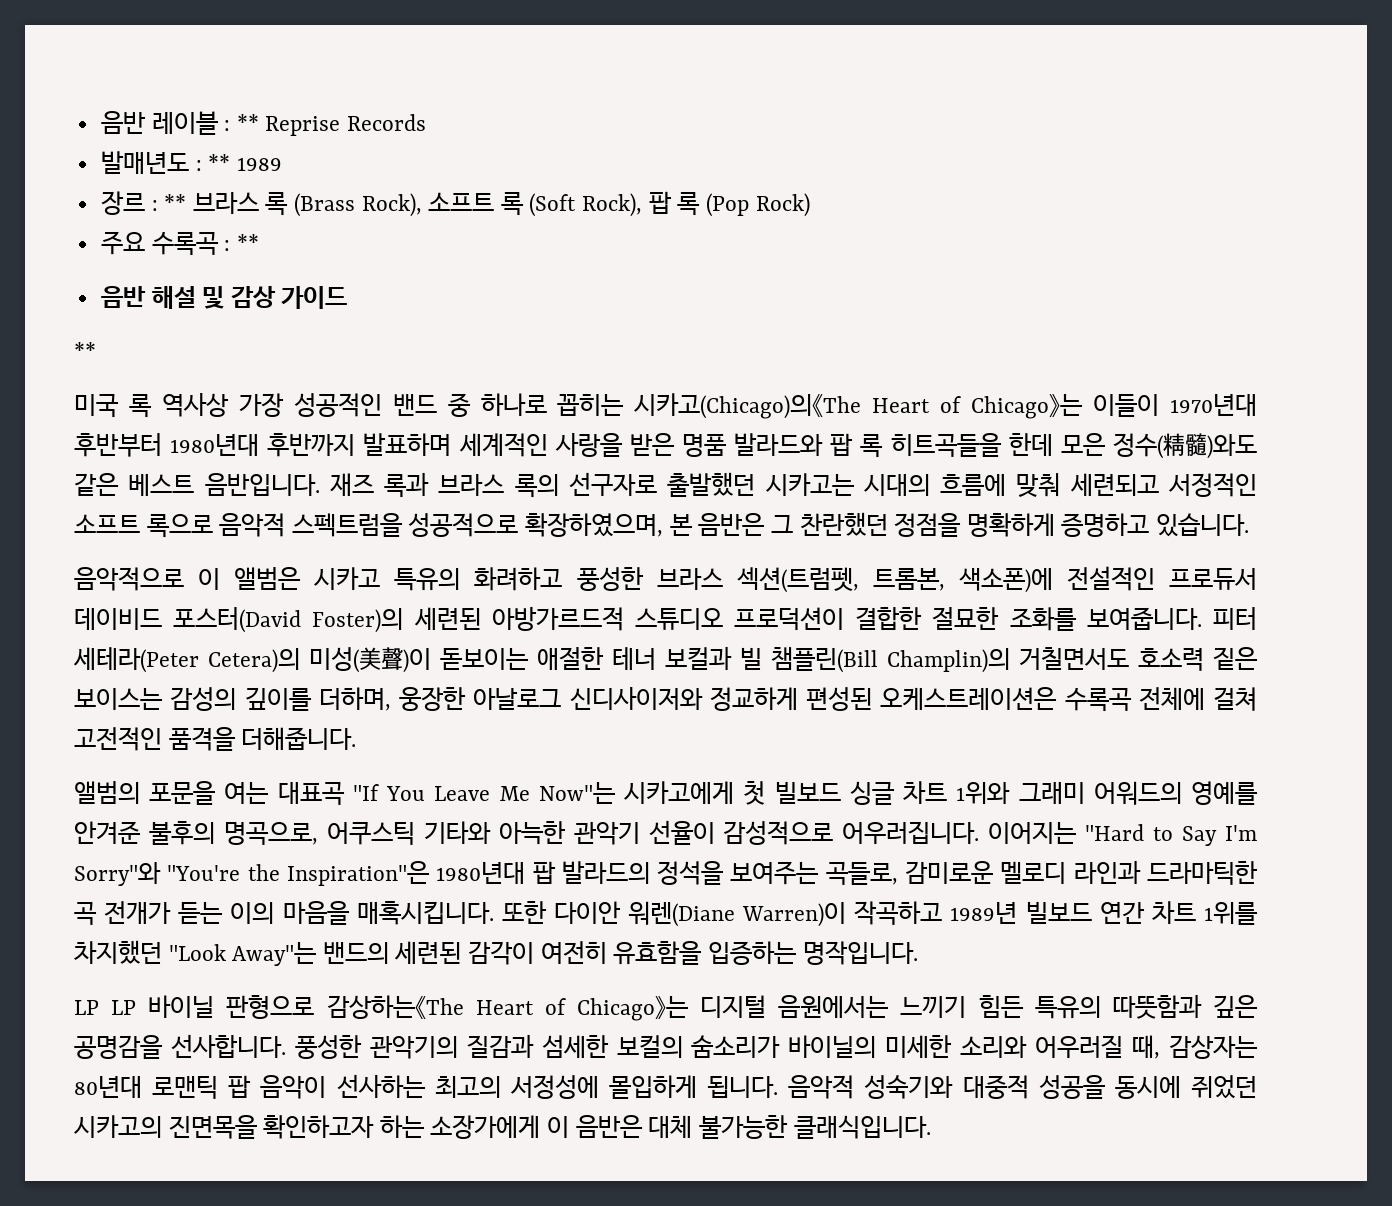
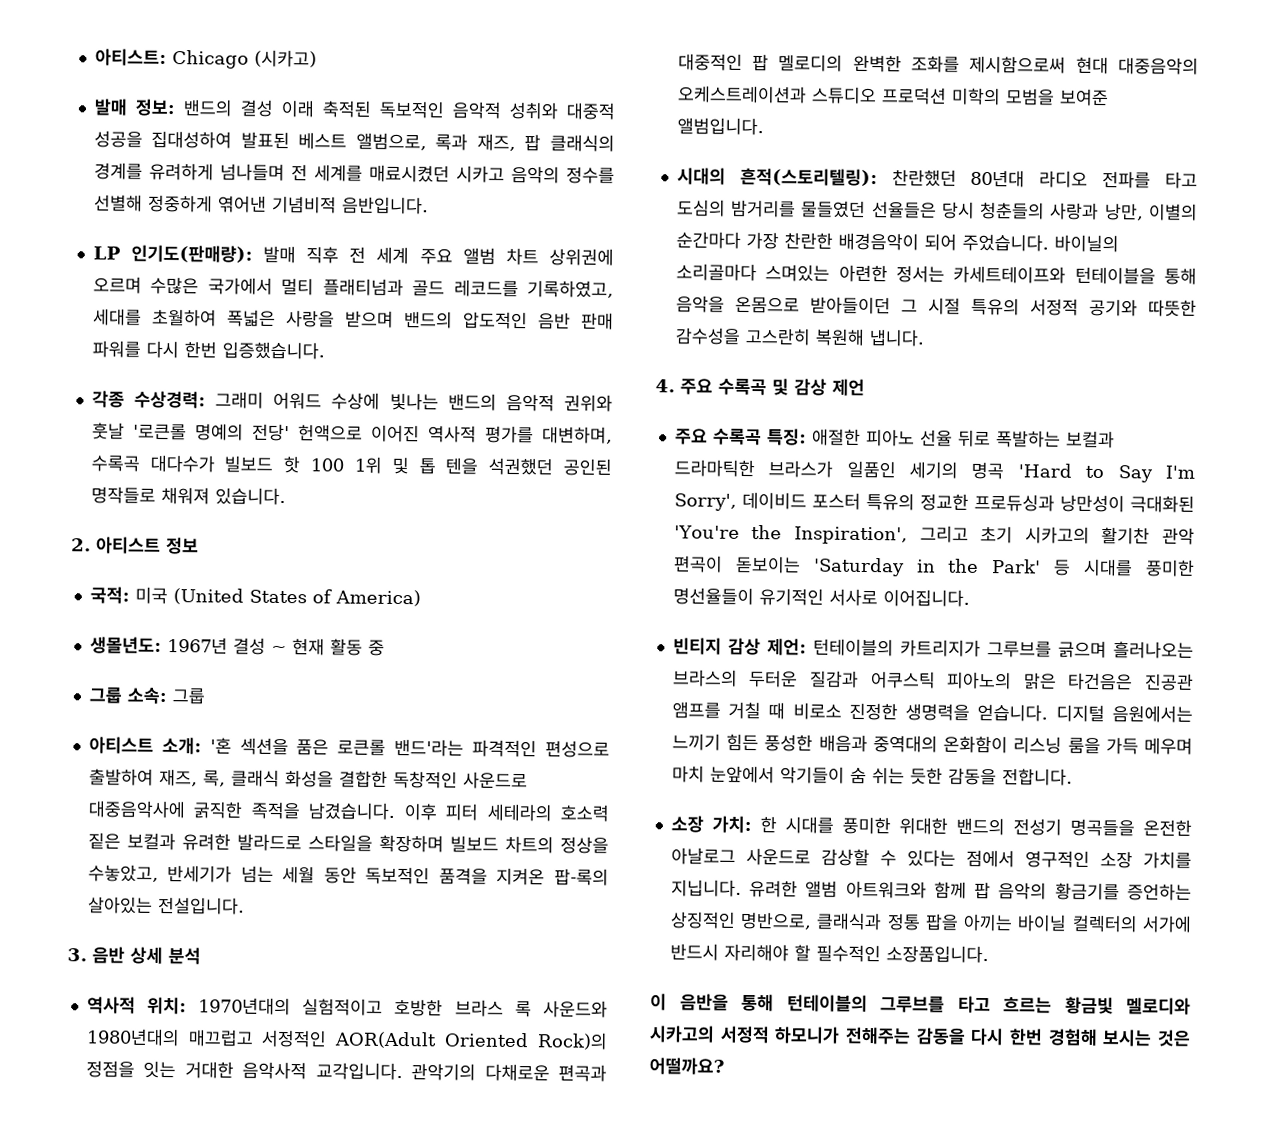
[100,111,427,136] [100,151,282,174] [100,191,810,217] [100,231,259,256] [100,286,348,309] [74,342,96,359] [74,393,1258,419] [74,433,1257,459] [74,472,1258,498] [74,512,1249,538] [74,566,1258,593] [74,606,1258,633] [73,646,1258,673] [74,687,1257,712] [74,727,357,751] [74,781,1259,805] [74,820,1257,846] [74,860,1258,886] [74,901,1259,927] [74,940,918,966] [74,994,1258,1021] [74,1034,1258,1059] [74,1074,1257,1099] [74,1115,931,1139] 음반 레이블 : ** Reprise Records // 발매년도 : ** 1989 // 장르 : ** 브라스 록 (Brass Rock), 소프트 록 (Soft Rock), 팝 록 (Pop Rock) // 주요 수록곡 : ** // 음반 해설 및 감상 가이드 // ** // 미국 록 역사상 가장 성공적인 밴드 중 하나로 꼽히는 시카고(Chicago)의《The Heart of Chicago》는 이들이 1970년대 후반부터 1980년대 후반까지 발표하며 세계적인 사랑을 받은 명품 발라드와 팝 록 히트곡들을 한데 모은 정수(精髓)와도 같은 베스트 음반입니다. 재즈 록과 브라스 록의 선구자로 출발했던 시카고는 시대의 흐름에 맞춰 세련되고 서정적인 소프트 록으로 음악적 스펙트럼을 성공적으로 확장하였으며, 본 음반은 그 찬란했던 정점을 명확하게 증명하고 있습니다. // 음악적으로 이 앨범은 시카고 특유의 화려하고 풍성한 브라스 섹션(트럼펫, 트롬본, 색소폰)에 전설적인 프로듀서 데이비드 포스터(David Foster)의 세련된 아방가르드적 스튜디오 프로덕션이 결합한 절묘한 조화를 보여줍니다. 피터 세테라(Peter Cetera)의 미성(美聲)이 돋보이는 애절한 테너 보컬과 빌 챔플린(Bill Champlin)의 거칠면서도 호소력 짙은 보이스는 감성의 깊이를 더하며, 웅장한 아날로그 신디사이저와 정교하게 편성된 오케스트레이션은 수록곡 전체에 걸쳐 고전적인 품격을 더해줍니다. // 앨범의 포문을 여는 대표곡 "If You Leave Me Now"는 시카고에게 첫 빌보드 싱글 차트 1위와 그래미 어워드의 영예를 안겨준 불후의 명곡으로, 어쿠스틱 기타와 아늑한 관악기 선율이 감성적으로 어우러집니다. 이어지는 "Hard to Say I'm Sorry"와 "You're the Inspiration"은 1980년대 팝 발라드의 정석을 보여주는 곡들로, 감미로운 멜로디 라인과 드라마틱한 곡 전개가 듣는 이의 마음을 매혹시킵니다. 또한 다이안 워렌(Diane Warren)이 작곡하고 1989년 빌보드 연간 차트 1위를 차지했던 "Look Away"는 밴드의 세련된 감각이 여전히 유효함을 입증하는 명작입니다. // LP LP 바이닐 판형으로 감상하는《The Heart of Chicago》는 디지털 음원에서는 느끼기 힘든 특유의 따뜻함과 깊은 공명감을 선사합니다. 풍성한 관악기의 질감과 섬세한 보컬의 숨소리가 바이닐의 미세한 소리와 어우러질 때, 감상자는 80년대 로맨틱 팝 음악이 선사하는 최고의 서정성에 몰입하게 됩니다. 음악적 성숙기와 대중적 성공을 동시에 쥐었던 시카고의 진면목을 확인하고자 하는 소장가에게 이 음반은 대체 불가능한 클래식입니다. -> [94,48,317,69] [93,98,617,120] [93,130,615,152] [93,162,615,184] [93,194,429,215] [92,244,614,266] [92,276,614,298] [92,308,614,330] [91,340,325,360] [91,390,613,412] [91,422,613,444] [90,454,612,476] [90,486,286,506] [71,536,199,555] [89,586,421,607] [89,636,385,656] [88,686,205,705] [88,736,610,758] [88,768,528,790] [87,800,609,822] [87,832,609,854] [87,864,609,886] [87,896,245,915] [67,946,201,965] [86,996,608,1018] [85,1028,609,1050] [85,1060,607,1082] [677,53,1199,75] [677,85,1109,107] [676,117,764,136] [676,167,1198,189] [676,199,1198,221] [675,231,1119,253] [675,263,1197,285] [675,295,1197,317] [674,327,925,347] [655,377,865,396] [674,427,1115,449] [673,459,1195,483] [673,491,1195,513] [673,525,1195,545] [672,555,1195,577] [672,587,970,607] [672,637,1194,659] [672,669,1194,691] [671,701,1193,723] [671,733,1193,755] [671,765,1073,786] [670,815,1192,837] [670,847,1192,869] [670,879,1192,901] [669,911,1192,933] [669,943,989,964] [650,993,1191,1015] [649,1025,1191,1047] [649,1057,725,1075] 아티스트: Chicago (시카고) // 발매 정보: 밴드의 결성 이래 축적된 독보적인 음악적 성취와 대중적 성공을 집대성하여 발표된 베스트 앨범으로, 록과 재즈, 팝 클래식의 경계를 유려하게 넘나들며 전 세계를 매료시켰던 시카고 음악의 정수를 선별해 정중하게 엮어낸 기념비적 음반입니다. // LP 인기도(판매량): 발매 직후 전 세계 주요 앨범 차트 상위권에 오르며 수많은 국가에서 멀티 플래티넘과 골드 레코드를 기록하였고, 세대를 초월하여 폭넓은 사랑을 받으며 밴드의 압도적인 음반 판매 파워를 다시 한번 입증했습니다. // 각종 수상경력: 그래미 어워드 수상에 빛나는 밴드의 음악적 권위와 훗날 '로큰롤 명예의 전당' 헌액으로 이어진 역사적 평가를 대변하며, 수록곡 대다수가 빌보드 핫 100 1위 및 톱 텐을 석권했던 공인된 명작들로 채워져 있습니다. // 2. 아티스트 정보 // 국적: 미국 (United States of America) // 생몰년도: 1967년 결성 ~ 현재 활동 중 // 그룹 소속: 그룹 // 아티스트 소개: '혼 섹션을 품은 로큰롤 밴드'라는 파격적인 편성으로 출발하여 재즈, 록, 클래식 화성을 결합한 독창적인 사운드로 대중음악사에 굵직한 족적을 남겼습니다. 이후 피터 세테라의 호소력 짙은 보컬과 유려한 발라드로 스타일을 확장하며 빌보드 차트의 정상을 수놓았고, 반세기가 넘는 세월 동안 독보적인 품격을 지켜온 팝-록의 살아있는 전설입니다. // 3. 음반 상세 분석 // 역사적 위치: 1970년대의 실험적이고 호방한 브라스 록 사운드와 1980년대의 매끄럽고 서정적인 AOR(Adult Oriented Rock)의 정점을 잇는 거대한 음악사적 교각입니다. 관악기의 다채로운 편곡과 대중적인 팝 멜로디의 완벽한 조화를 제시함으로써 현대 대중음악의 오케스트레이션과 스튜디오 프로덕션 미학의 모범을 보여준 앨범입니다. // 시대의 흔적(스토리텔링): 찬란했던 80년대 라디오 전파를 타고 도심의 밤거리를 물들였던 선율들은 당시 청춘들의 사랑과 낭만, 이별의 순간마다 가장 찬란한 배경음악이 되어 주었습니다. 바이닐의 소리골마다 스며있는 아련한 정서는 카세트테이프와 턴테이블을 통해 음악을 온몸으로 받아들이던 그 시절 특유의 서정적 공기와 따뜻한 감수성을 고스란히 복원해 냅니다. // 4. 주요 수록곡 및 감상 제언 // 주요 수록곡 특징: 애절한 피아노 선율 뒤로 폭발하는 보컬과 드라마틱한 브라스가 일품인 세기의 명곡 'Hard to Say I'm Sorry', 데이비드 포스터 특유의 정교한 프로듀싱과 낭만성이 극대화된 'You're the Inspiration', 그리고 초기 시카고의 활기찬 관악 편곡이 돋보이는 'Saturday in the Park' 등 시대를 풍미한 명선율들이 유기적인 서사로 이어집니다. // 빈티지 감상 제언: 턴테이블의 카트리지가 그루브를 긁으며 흘러나오는 브라스의 두터운 질감과 어쿠스틱 피아노의 맑은 타건음은 진공관 앰프를 거칠 때 비로소 진정한 생명력을 얻습니다. 디지털 음원에서는 느끼기 힘든 풍성한 배음과 중역대의 온화함이 리스닝 룸을 가득 메우며 마치 눈앞에서 악기들이 숨 쉬는 듯한 감동을 전합니다. // 소장 가치: 한 시대를 풍미한 위대한 밴드의 전성기 명곡들을 온전한 아날로그 사운드로 감상할 수 있다는 점에서 영구적인 소장 가치를 지닙니다. 유려한 앨범 아트워크와 함께 팝 음악의 황금기를 증언하는 상징적인 명반으로, 클래식과 정통 팝을 아끼는 바이닐 컬렉터의 서가에 반드시 자리해야 할 필수적인 소장품입니다. // 이 음반을 통해 턴테이블의 그루브를 타고 흐르는 황금빛 멜로디와 시카고의 서정적 하모니가 전해주는 감동을 다시 한번 경험해 보시는 것은 어떨까요?

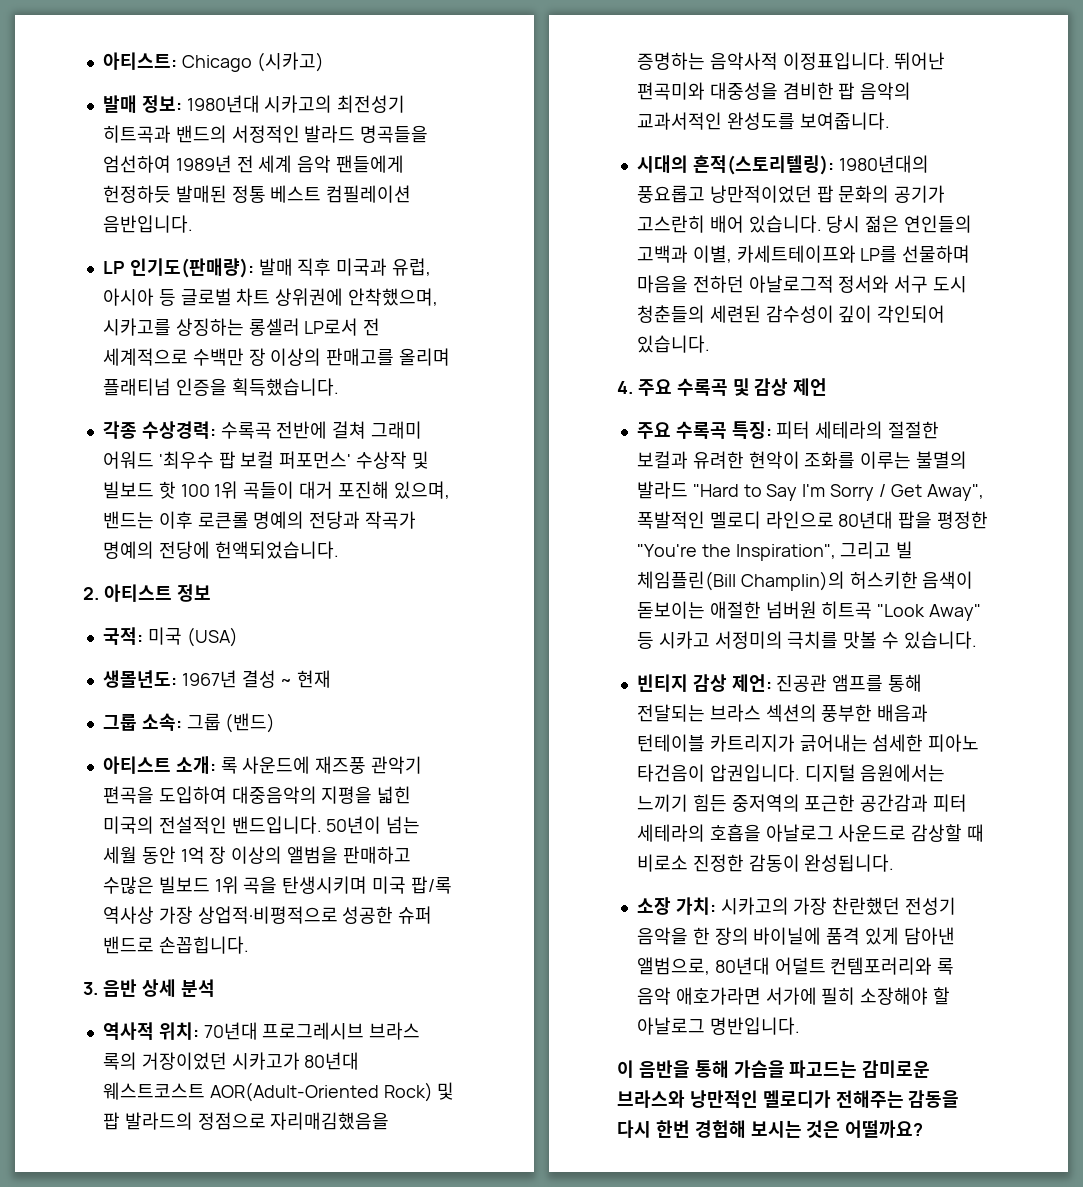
[182,99,617,120] [93,130,615,152] [93,162,615,184] [93,194,337,214] 밴드의 결성 이래 축적된 독보적인 음악적 성취와 대중적 성공을 집대성하여 발표된 베스트 앨범으로, 록과 재즈, 팝 클래식의 경계를 유려하게 넘나들며 전 세계를 매료시켰던 시카고 음악의 정수를 선별해 정중하게 엮어낸 기념비적 -> [186,95,406,113] [102,125,429,143] [102,155,405,173] [102,185,412,203] 1980년대 시카고의 최전성기 히트곡과 밴드의 서정적인 발라드 명곡들을 엄선하여 1989년 전 세계 음악 팬들에게 헌정하듯 발매된 정통 베스트 컴필레이션
[349,246,614,266] [92,276,614,298] [92,308,614,330] [91,340,325,360] [91,390,613,412] [91,422,613,444] [90,454,612,476] [90,486,286,506] 전 세계 주요 앨범 차트 상위권에 오르며 수많은 국가에서 멀티 플래티넘과 골드 레코드를 기록하였고, 세대를 초월하여 폭넓은 사랑을 받으며 밴드의 압도적인 음반 판매 파워를 다시 한번 입증했습니다. // 각종 수상경력: 그래미 어워드 수상에 빛나는 밴드의 음악적 권위와 훗날 '로큰롤 명예의 전당' 헌액으로 이어진 역사적 평가를 대변하며, 수록곡 대다수가 빌보드 핫 100 1위 및 톱 텐을 석권했던 공인된 명작들로 채워져 있습니다. -> [336,258,432,276] [102,288,439,306] [102,318,381,336] [102,348,451,366] [102,378,339,396] [102,421,423,439] [102,451,429,469] [102,481,450,499] [102,511,417,529] [102,541,339,559] 미국과 유럽, 아시아 등 글로벌 차트 상위권에 안착했으며, 시카고를 상징하는 롱셀러 LP로서 전 세계적으로 수백만 장 이상의 판매고를 올리며 플래티넘 인증을 획득했습니다. // 각종 수상경력: 수록곡 전반에 걸쳐 그래미 어워드 '최우수 팝 보컬 퍼포먼스' 수상작 및 빌보드 핫 100 1위 곡들이 대거 포진해 있으며, 밴드는 이후 로큰롤 명예의 전당과 작곡가 명예의 전당에 헌액되었습니다.
[172,588,421,607] (United States of America) -> [186,627,238,647] (USA)
[329,638,385,656] 활동 중 -> (332, 679) none
(205, 696) none -> [225,713,276,733] (밴드)
[209,737,610,758] [88,768,528,790] [87,800,609,822] [87,832,609,854] [87,864,609,886] [87,896,245,915] '혼 섹션을 품은 로큰롤 밴드'라는 파격적인 편성으로 출발하여 재즈, 록, 클래식 화성을 결합한 독창적인 사운드로 대중음악사에 굵직한 족적을 남겼습니다. 이후 피터 세테라의 호소력 짙은 보컬과 유려한 발라드로 스타일을 확장하며 빌보드 차트의 정상을 수놓았고, 반세기가 넘는 세월 동안 독보적인 품격을 지켜온 팝-록의 살아있는 전설입니다. -> [220,756,423,774] [102,786,412,804] [102,816,421,834] [102,846,411,864] [102,876,452,894] [102,906,433,924] [102,936,249,954] 록 사운드에 재즈풍 관악기 편곡을 도입하여 대중음악의 지평을 넓힌 미국의 전설적인 밴드입니다. 50년이 넘는 세월 동안 1억 장 이상의 앨범을 판매하고 수많은 빌보드 1위 곡을 탄생시키며 미국 팝/록 역사상 가장 상업적·비평적으로 성공한 슈퍼 밴드로 손꼽힙니다.
[198,997,608,1018] [85,1028,609,1050] [85,1060,607,1082] [677,53,1199,75] [677,85,1109,107] [676,117,764,136] [676,167,1198,189] [676,199,1198,221] [675,231,1119,253] [675,263,1197,285] [675,295,1197,317] [674,327,925,347] 1970년대의 실험적이고 호방한 브라스 록 사운드와 1980년대의 매끄럽고 서정적인 AOR(Adult Oriented Rock)의 정점을 잇는 거대한 음악사적 교각입니다. 관악기의 다채로운 편곡과 대중적인 팝 멜로디의 완벽한 조화를 제시함으로써 현대 대중음악의 오케스트레이션과 스튜디오 프로덕션 미학의 모범을 보여준 앨범입니다. // 시대의 흔적(스토리텔링): 찬란했던 80년대 라디오 전파를 타고 도심의 밤거리를 물들였던 선율들은 당시 청춘들의 사랑과 낭만, 이별의 순간마다 가장 찬란한 배경음악이 되어 주었습니다. 바이닐의 소리골마다 스며있는 아련한 정서는 카세트테이프와 턴테이블을 통해 음악을 온몸으로 받아들이던 그 시절 특유의 서정적 공기와 따뜻한 감수성을 고스란히 복원해 냅니다. -> [203,1022,421,1040] [102,1052,360,1070] [102,1082,455,1102] [102,1112,390,1130] [636,52,946,70] [636,82,912,100] [636,112,890,130] [636,155,929,175] [636,185,946,203] [636,215,973,233] [636,245,971,263] [636,275,968,293] [636,305,946,323] [636,335,710,353] 70년대 프로그레시브 브라스 록의 거장이었던 시카고가 80년대 웨스트코스트 AOR(Adult-Oriented Rock) 및 팝 발라드의 정점으로 자리매김했음을 증명하는 음악사적 이정표입니다. 뛰어난 편곡미와 대중성을 겸비한 팝 음악의 교과서적인 완성도를 보여줍니다. // 시대의 흔적(스토리텔링): 1980년대의 풍요롭고 낭만적이었던 팝 문화의 공기가 고스란히 배어 있습니다. 당시 젊은 연인들의 고백과 이별, 카세트테이프와 LP를 선물하며 마음을 전하던 아날로그적 정서와 서구 도시 청춘들의 세련된 감수성이 깊이 각인되어 있습니다.
[811,428,1115,449] [673,459,1195,483] [673,491,1195,513] [673,525,1195,545] [672,555,1195,577] [672,587,970,607] [672,637,1194,659] [672,669,1194,691] [671,701,1193,723] [671,733,1193,755] [671,765,1073,786] [670,815,1192,837] [670,847,1192,869] [670,879,1192,901] [669,911,1192,933] [669,943,989,964] [650,993,1191,1015] [649,1025,841,1044] 애절한 피아노 선율 뒤로 폭발하는 보컬과 드라마틱한 브라스가 일품인 세기의 명곡 'Hard to Say I'm Sorry', 데이비드 포스터 특유의 정교한 프로듀싱과 낭만성이 극대화된 'You're the Inspiration', 그리고 초기 시카고의 활기찬 관악 편곡이 돋보이는 'Saturday in the Park' 등 시대를 풍미한 명선율들이 유기적인 서사로 이어집니다. // 빈티지 감상 제언: 턴테이블의 카트리지가 그루브를 긁으며 흘러나오는 브라스의 두터운 질감과 어쿠스틱 피아노의 맑은 타건음은 진공관 앰프를 거칠 때 비로소 진정한 생명력을 얻습니다. 디지털 음원에서는 느끼기 힘든 풍성한 배음과 중역대의 온화함이 리스닝 룸을 가득 메우며 마치 눈앞에서 악기들이 숨 쉬는 듯한 감동을 전합니다. // 소장 가치: 한 시대를 풍미한 위대한 밴드의 전성기 명곡들을 온전한 아날로그 사운드로 감상할 수 있다는 점에서 영구적인 소장 가치를 지닙니다. 유려한 앨범 아트워크와 함께 팝 음악의 황금기를 증언하는 상징적인 명반으로, 클래식과 정통 팝을 아끼는 바이닐 컬렉터의 서가에 반드시 자리해야 할 필수적인 소장품입니다. // 이 음반을 통해 턴테이블의 그루브를 타고 흐르는 황금빛 멜로디와 시카고의 서정적 하모니가 -> [776,421,940,439] [636,451,968,469] [636,481,984,501] [636,511,989,529] [636,541,914,561] [636,571,974,591] [636,601,982,621] [636,631,977,649] [636,674,923,692] [636,704,929,722] [636,734,980,752] [636,764,946,782] [636,794,968,812] [636,824,985,842] [636,854,895,872] [636,897,957,915] [636,927,955,945] [636,957,955,975] [636,987,951,1005] [636,1017,800,1035] [617,1060,931,1078] [617,1090,831,1108] 피터 세테라의 절절한 보컬과 유려한 현악이 조화를 이루는 불멸의 발라드 "Hard to Say I'm Sorry / Get Away", 폭발적인 멜로디 라인으로 80년대 팝을 평정한 "You're the Inspiration", 그리고 빌 체임플린(Bill Champlin)의 허스키한 음색이 돋보이는 애절한 넘버원 히트곡 "Look Away" 등 시카고 서정미의 극치를 맛볼 수 있습니다. // 빈티지 감상 제언: 진공관 앰프를 통해 전달되는 브라스 섹션의 풍부한 배음과 턴테이블 카트리지가 긁어내는 섬세한 피아노 타건음이 압권입니다. 디지털 음원에서는 느끼기 힘든 중저역의 포근한 공간감과 피터 세테라의 호흡을 아날로그 사운드로 감상할 때 비로소 진정한 감동이 완성됩니다. // 소장 가치: 시카고의 가장 찬란했던 전성기 음악을 한 장의 바이닐에 품격 있게 담아낸 앨범으로, 80년대 어덜트 컨템포러리와 록 음악 애호가라면 서가에 필히 소장해야 할 아날로그 명반입니다. // 이 음반을 통해 가슴을 파고드는 감미로운 브라스와 낭만적인 멜로디가

